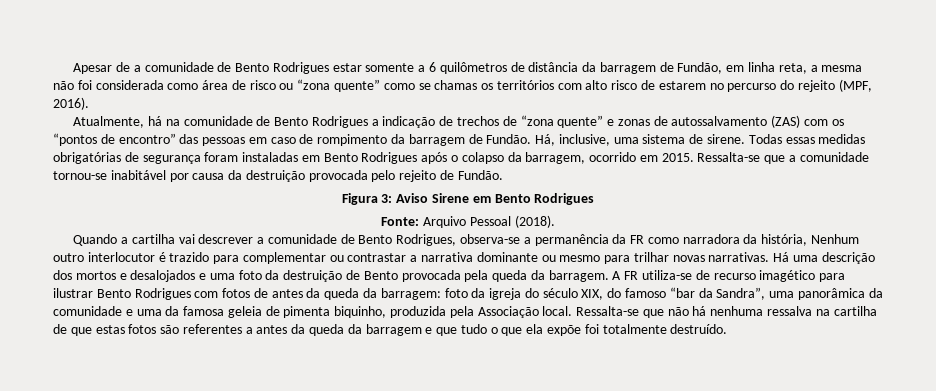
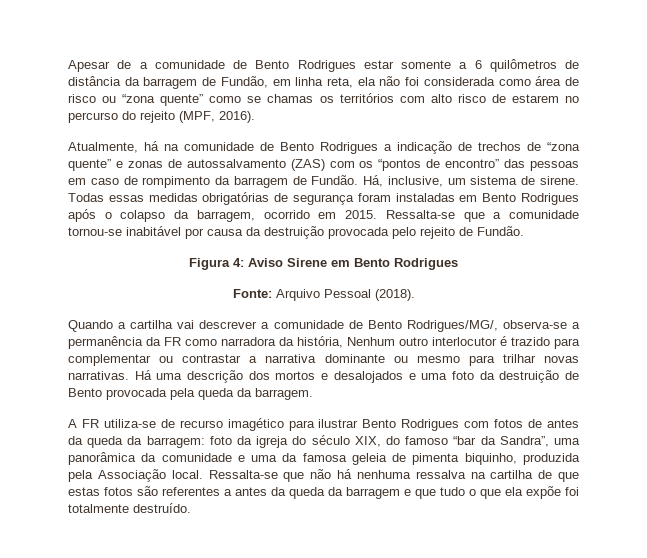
[810,65,863,72] a mesma -> [357,77,376,86] ela
[613,137,639,144] uma -> [447,178,466,185] um
[381,194,393,203] 3: -> [233,258,244,267] 4:
[396,234,457,246] Rodrigues, -> [406,320,498,332] Rodrigues/MG/,
(609, 276) none -> (313, 394) //

